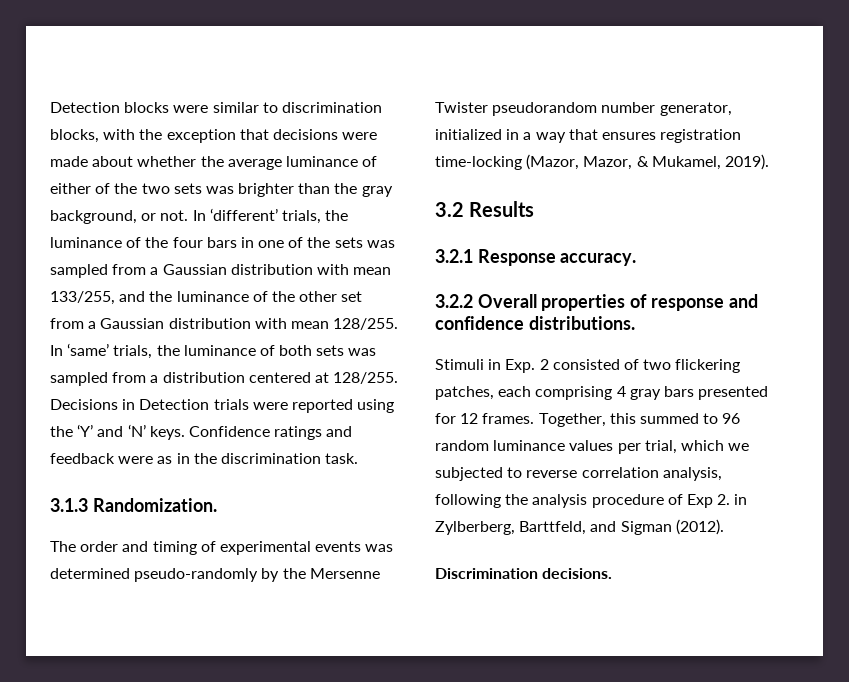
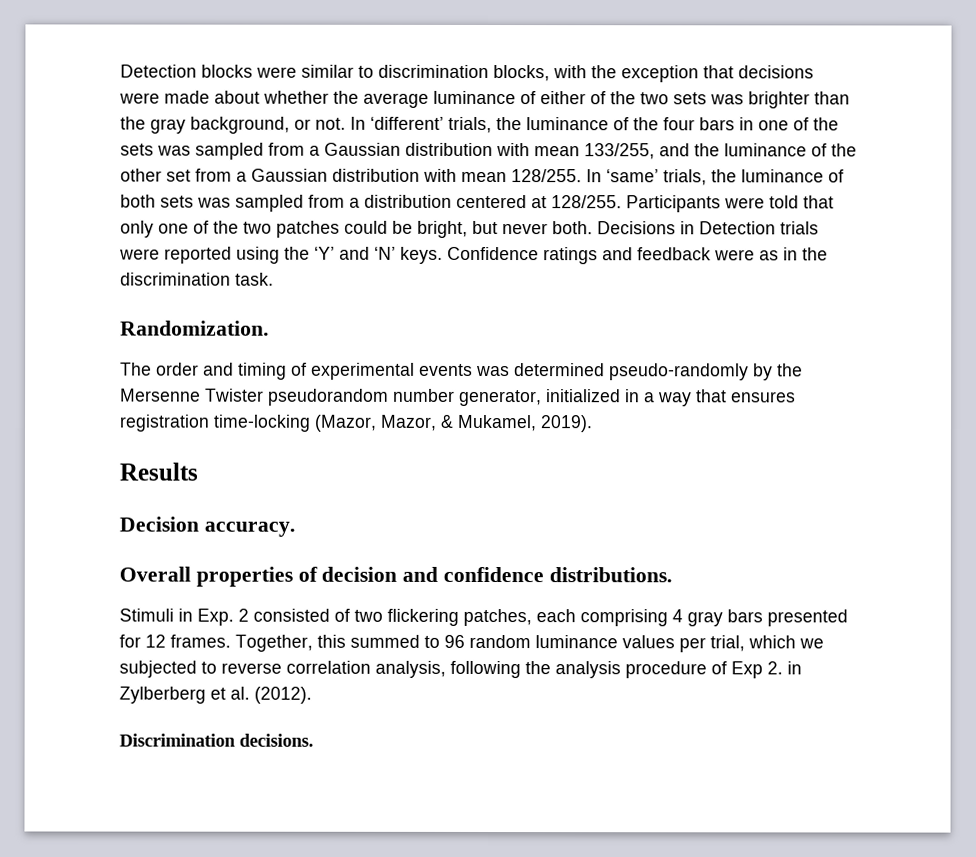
(399, 378) none -> [626,195,834,213] [120,220,593,238] Participants were told that only one of the two patches could be bright, but never both.
[50,498,88,512] 3.1.3 -> (274, 279) none
[435,202,464,217] 3.2 -> (593, 424) none
[435,249,556,266] 3.2.1 Response -> [119,516,199,532] Decision
[435,294,473,308] 3.2.2 -> (295, 529) none
[650,298,724,311] response -> [321,566,398,582] decision
[435,521,672,535] Zylberberg, Barttfeld, and Sigman -> [119,686,250,704] Zylberberg et al.

